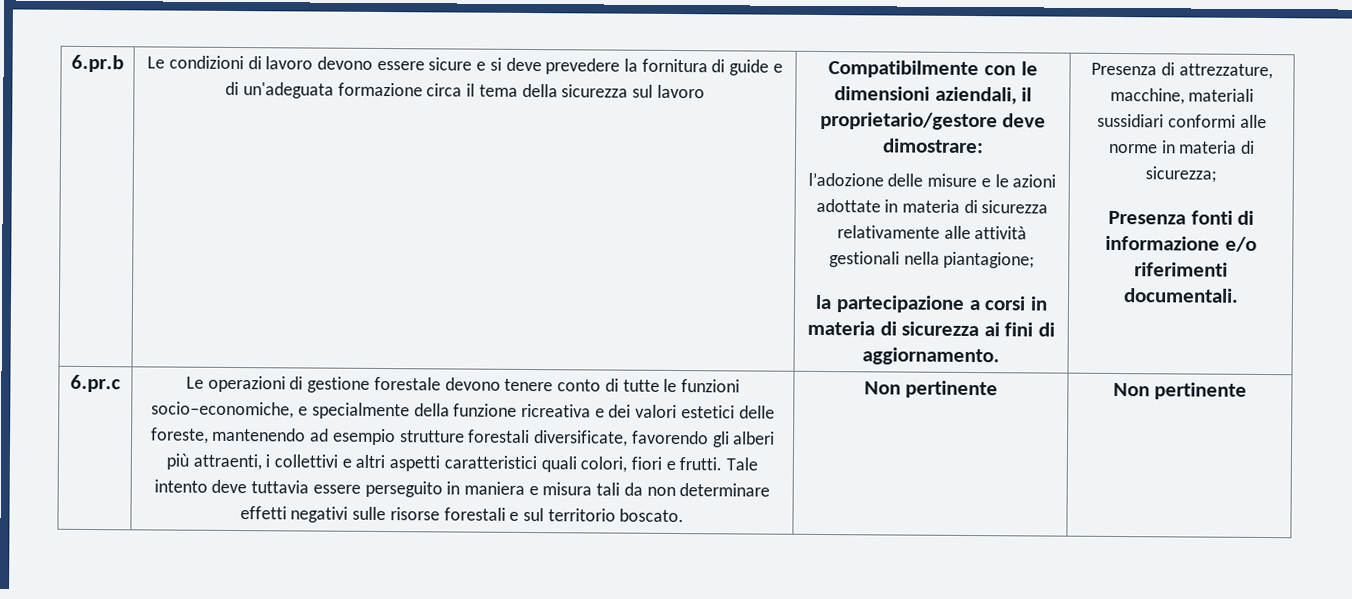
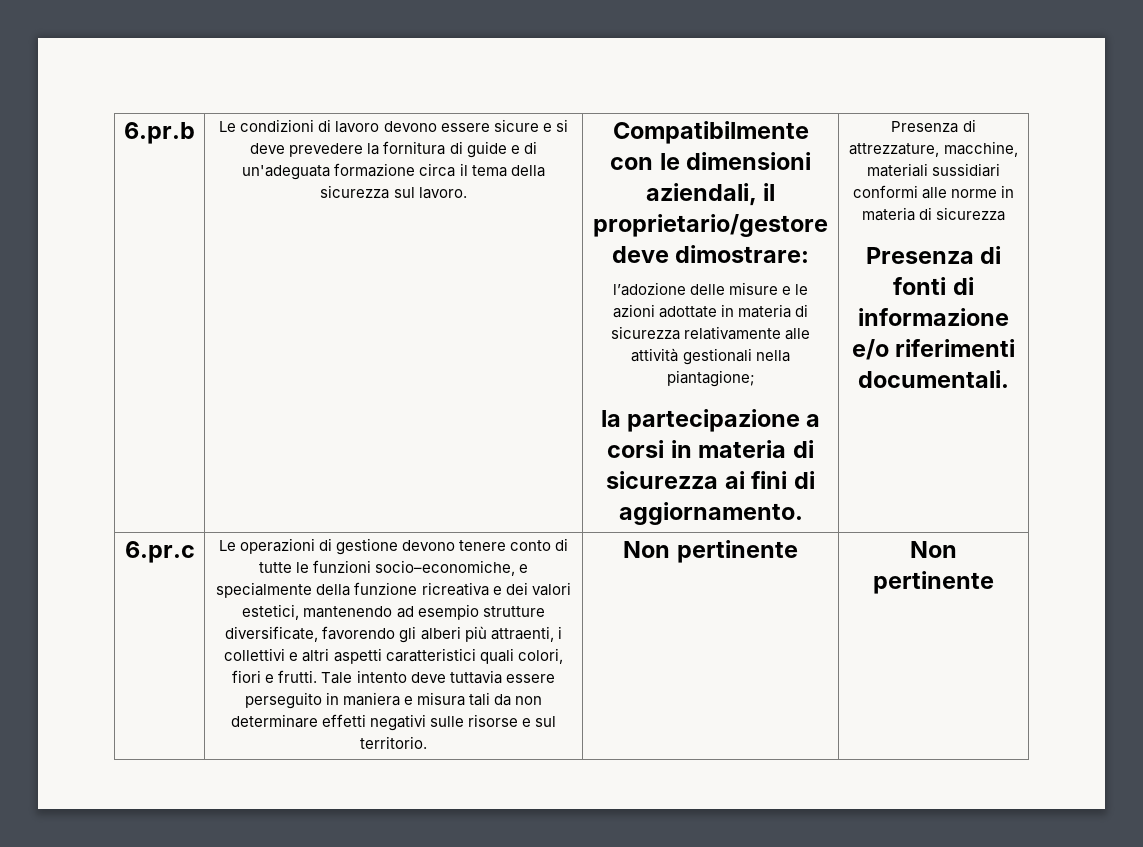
[656,84,705,99] lavoro -> [418,187,467,199] lavoro.
[1145,166,1217,183] [1107,210,1186,225] sicurezza; // Presenza -> [936,207,1006,221] [865,246,1002,264] sicurezza // Presenza di
[373,376,441,391] forestale -> (398, 546) none
[680,405,775,419] [150,427,209,444] estetici delle foreste, -> [242,604,300,620] estetici,
[468,429,531,444] forestali -> (545, 611) none
[443,507,506,521] forestali -> (519, 720) none
[547,508,685,523] territorio boscato. -> [360,736,427,749] territorio.

